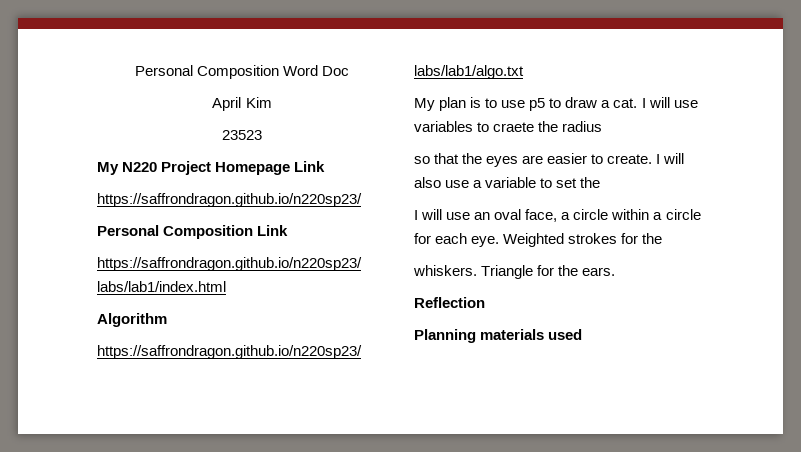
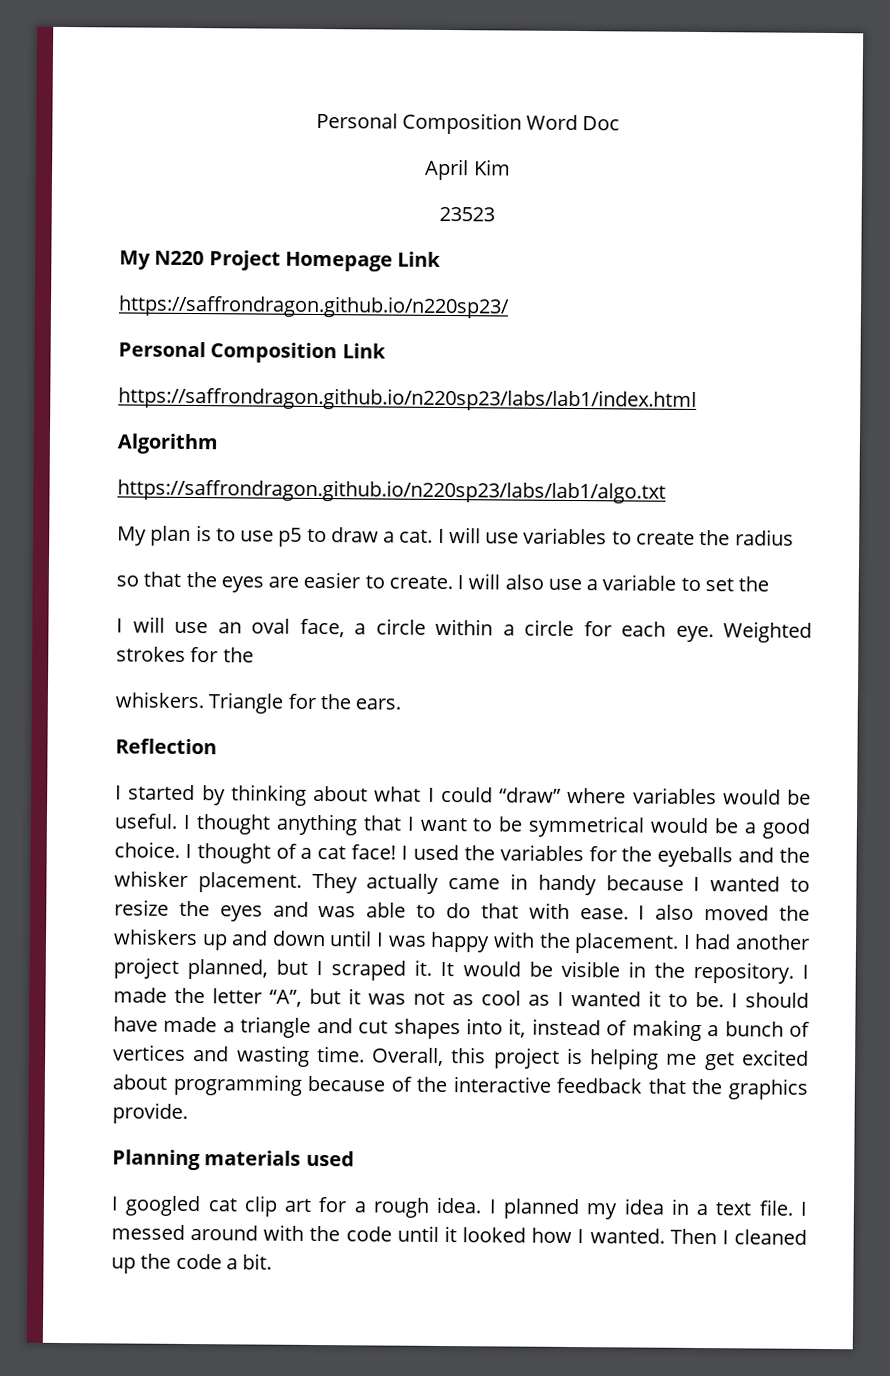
[493,122,535,132] craete -> [635,531,695,545] create
[414,329,583,343] Planning materials used -> [115,784,811,806] [114,813,810,839] [114,841,811,868] [114,870,810,896] [114,899,810,922] [113,928,810,954] [113,957,809,984] [113,987,810,1008] [113,1016,811,1042] [113,1044,809,1071] [112,1073,808,1100] [112,1102,188,1124] [112,1149,355,1171] [111,1195,807,1220] [111,1224,807,1245] [111,1253,273,1274] I started by thinking about what I could “draw” where variables would be useful. I thought anything that I want to be symmetrical would be a good choice. I thought of a cat face! I used the variables for the eyeballs and the whisker placement. They actually came in handy because I wanted to resize the eyes and was able to do that with ease. I also moved the whiskers up and down until I was happy with the placement. I had another project planned, but I scraped it. It would be visible in the repository. I made the letter “A”, but it was not as cool as I wanted it to be. I should have made a triangle and cut shapes into it, instead of making a bunch of vertices and wasting time. Overall, this project is helping me get excited about programming because of the interactive feedback that the graphics provide. // Planning materials used // I googled cat clip art for a rough idea. I planned my idea in a text file. I messed around with the code until it looked how I wanted. Then I cleaned up the code a bit.

